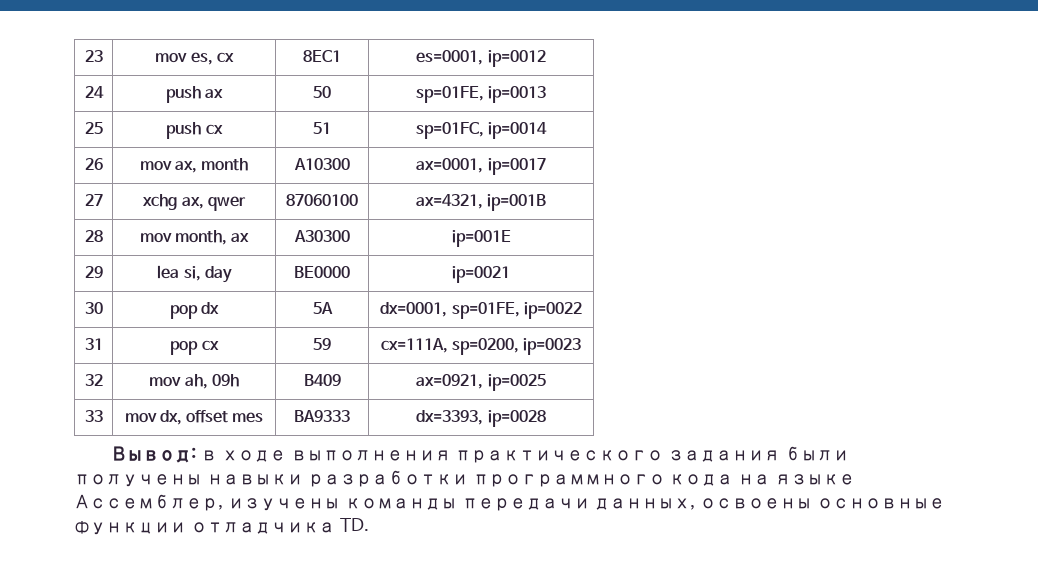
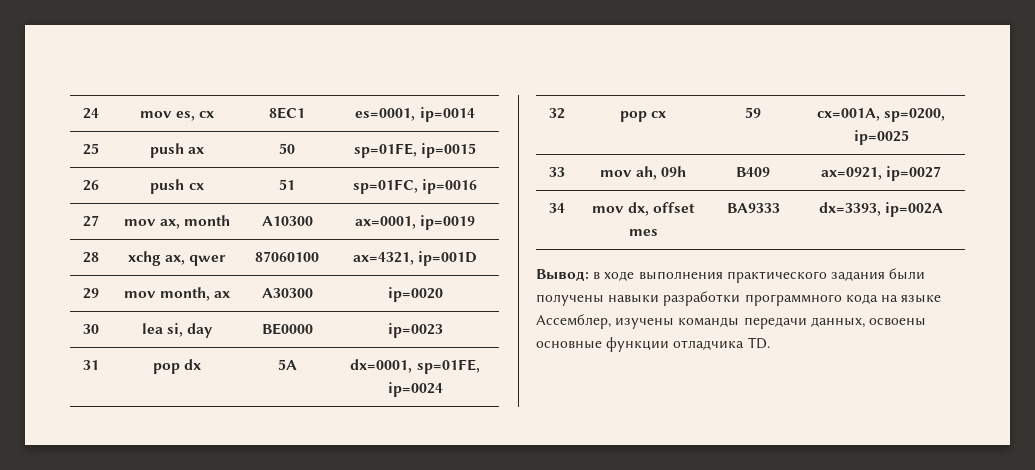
[84,50,103,62] 23 -> [83,108,99,119] 24
[487,50,546,67] [84,86,104,98] ip=0012 // 24 -> [419,107,475,122] [83,143,99,155] ip=0014 // 25
[488,86,547,103] [84,122,103,134] ip=0013 // 25 -> [421,143,477,158] [83,180,99,191] ip=0015 // 26
[488,122,548,139] [84,158,103,170] ip=0014 // 26 -> [422,179,478,194] [83,215,99,227] ip=0016 // 27
[487,158,546,175] [84,194,103,206] ip=0017 // 27 -> [420,215,476,230] [83,252,99,263] ip=0019 // 28
[487,194,547,211] [84,230,103,242] ip=001B // 28 -> [418,251,478,266] [83,288,99,299] ip=001D // 29
[451,230,511,247] [84,266,103,278] ip=001E // 29 -> [387,287,443,302] [83,324,99,334] ip=0020 // 30
[451,266,510,283] [84,302,103,314] ip=0021 // 30 -> [387,323,443,338] [83,360,99,370] ip=0023 // 31
[523,302,582,319] [84,338,103,350] ip=0022 // 31 -> [387,382,443,397] [549,108,565,119] ip=0024 // 32
[380,338,582,355] [84,374,103,386] cx=111A, sp=0200, ip=0023 // 32 -> [816,108,946,122] [853,130,909,145] [549,167,565,177] cx=001A, sp=0200, ip=0025 // 33
[487,374,546,391] [84,410,103,422] ip=0025 // 33 -> [886,166,942,181] [549,203,565,213] ip=0027 // 34
[487,410,546,427] ip=0028 -> [885,202,944,217] ip=002A

